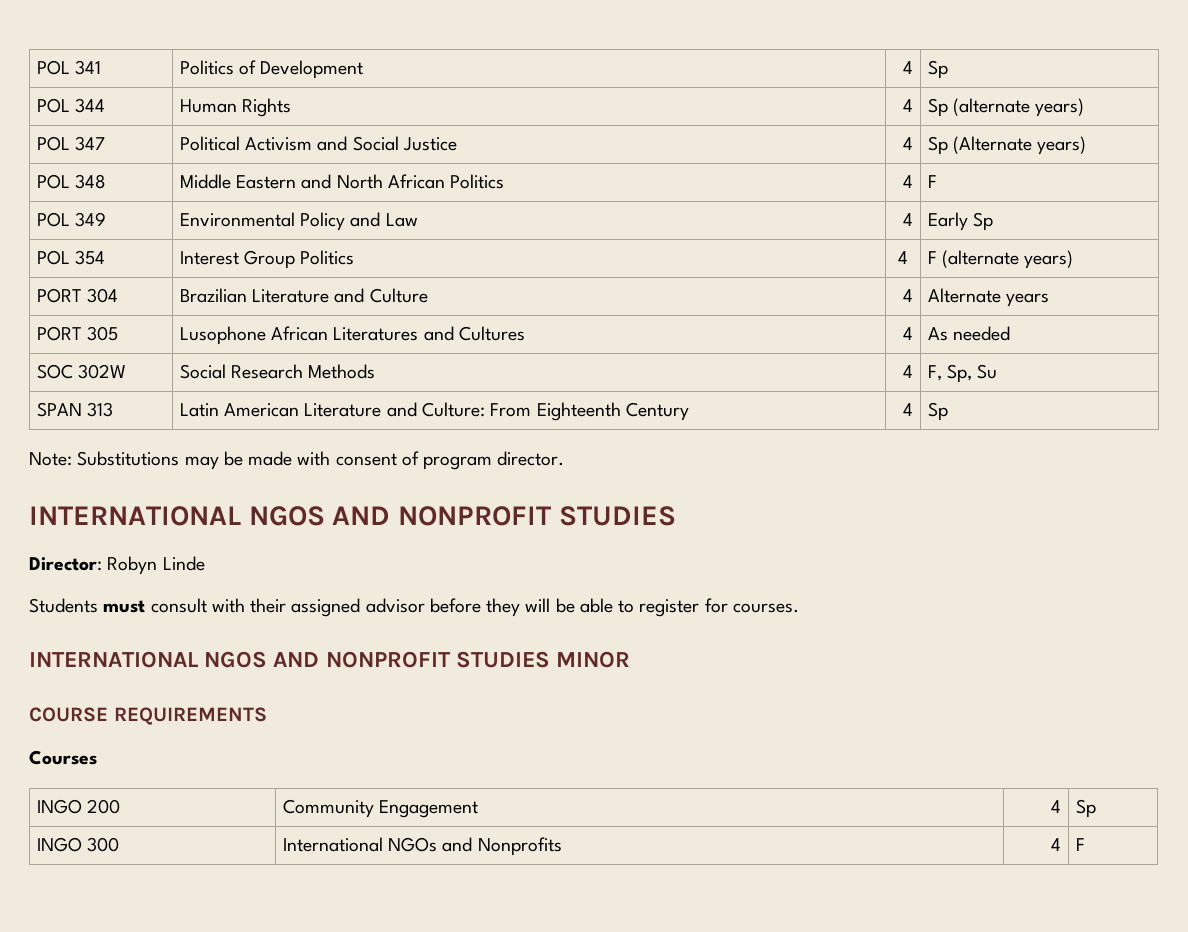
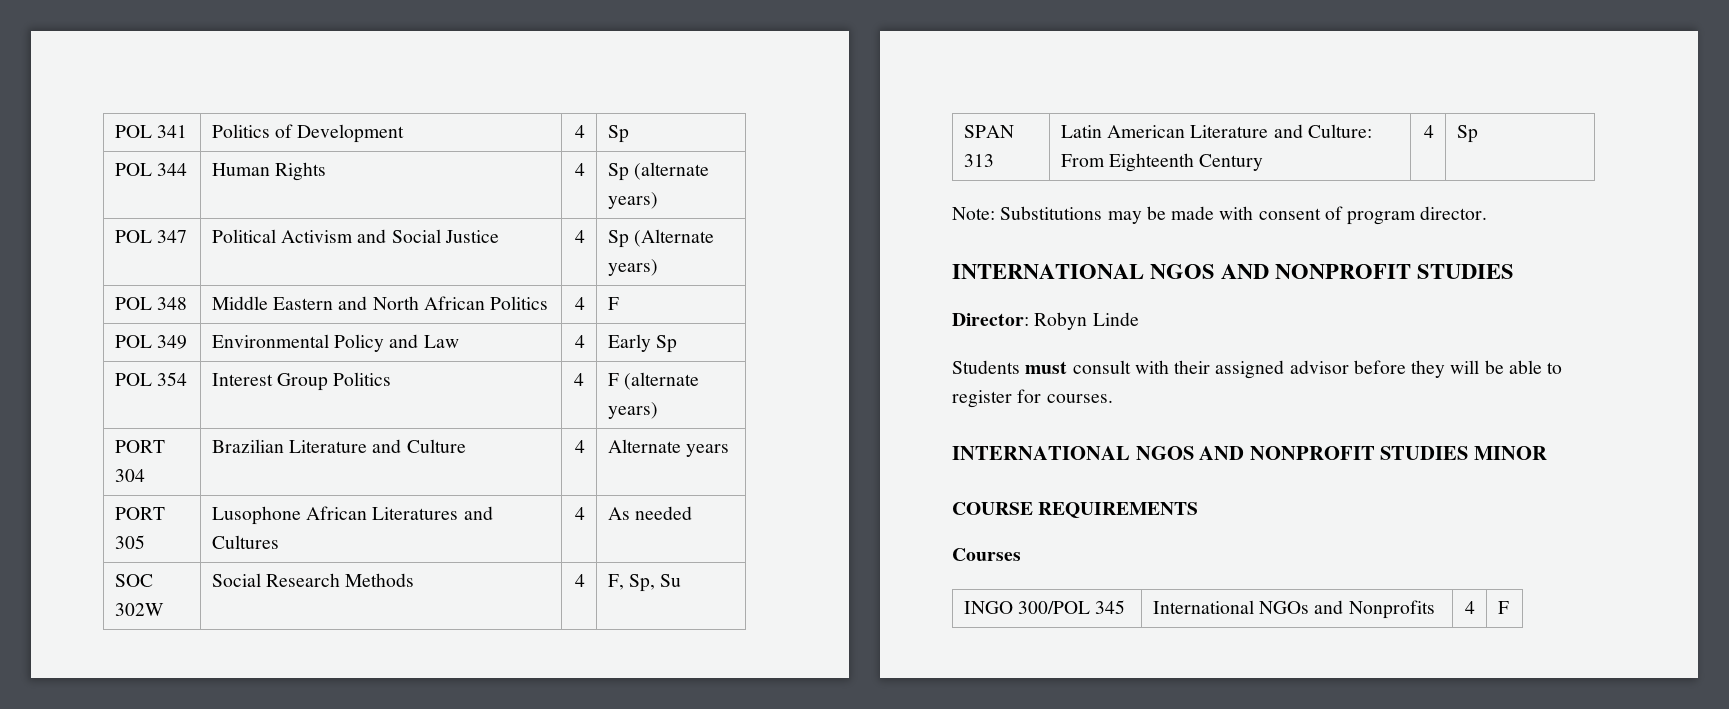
[87,799,121,814] [282,799,479,818] [1051,800,1062,813] [1075,799,1096,818] [36,837,120,852] 200 | Community Engagement | 4 | Sp // INGO 300 -> [1018,600,1126,614] 300/POL 345

